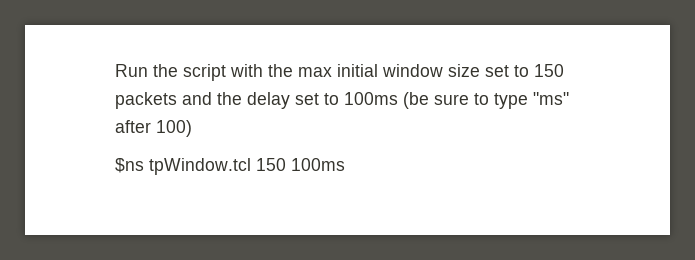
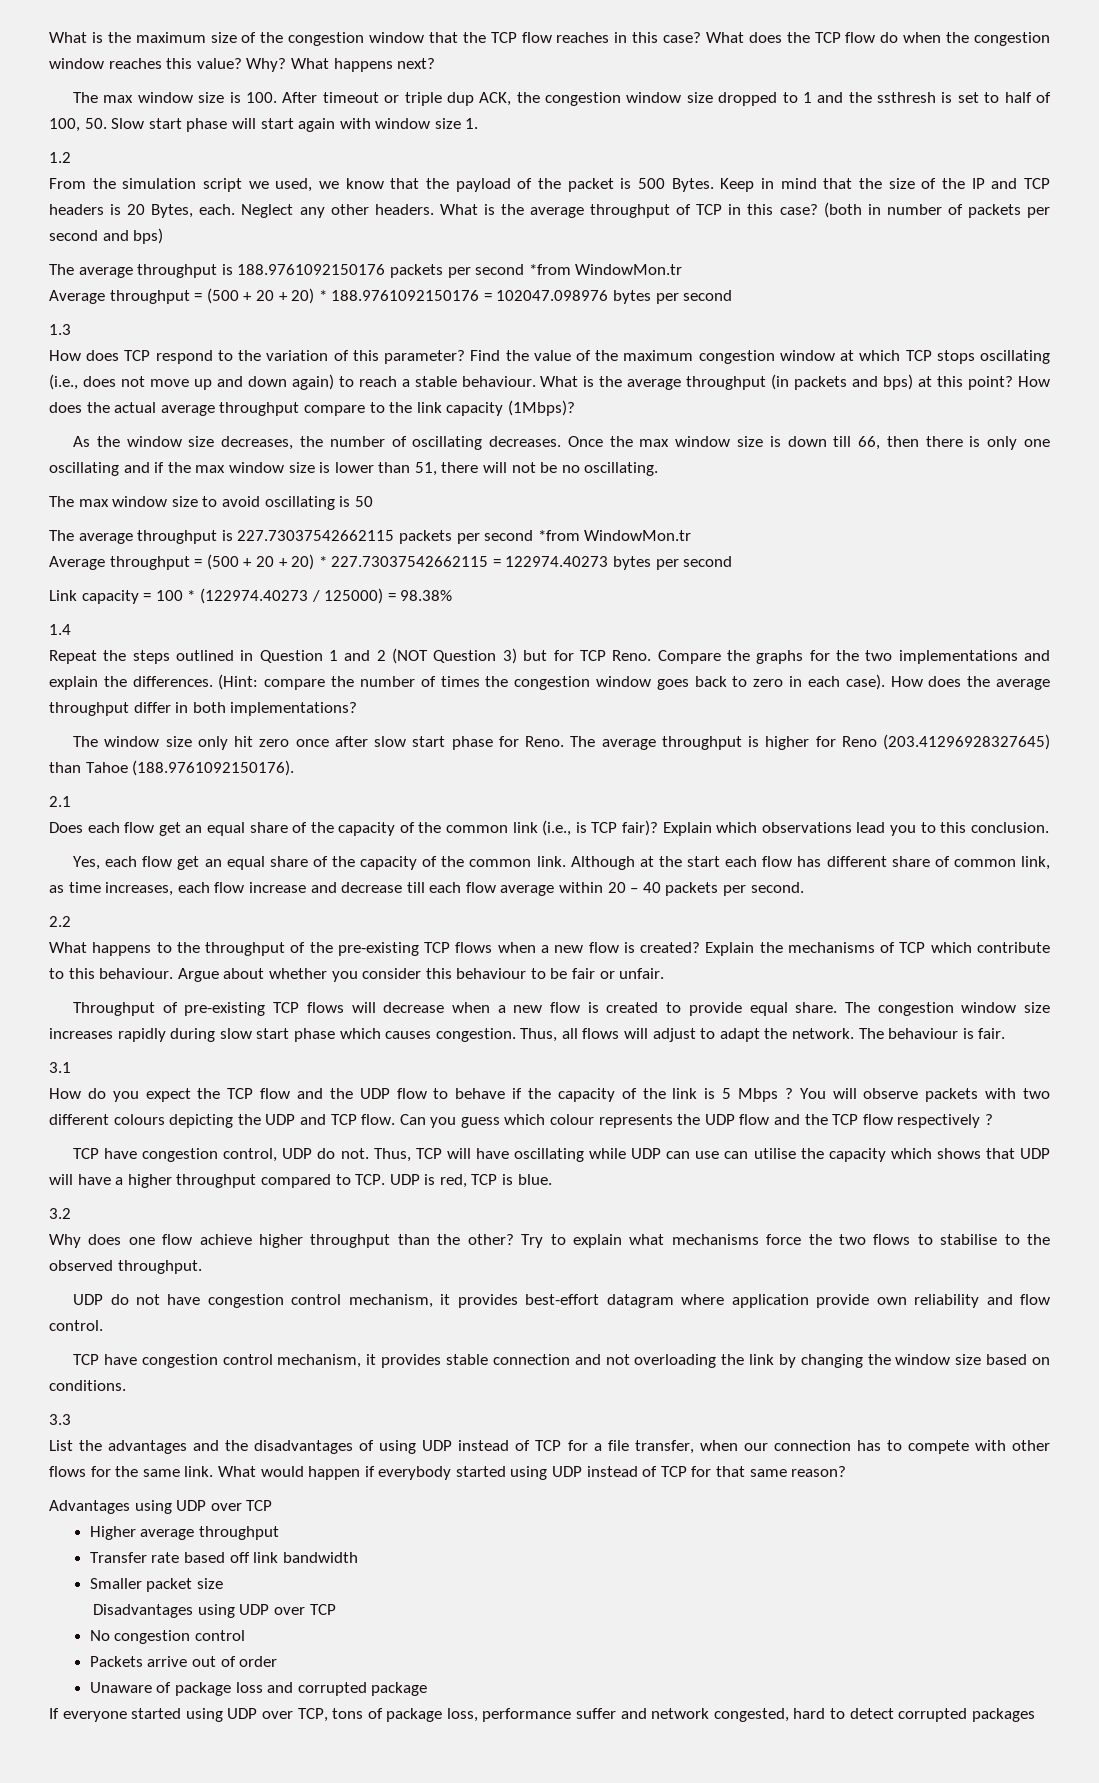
[115,64,564,81] [115,92,569,109] [115,120,192,137] [115,158,345,175] Run the script with the max initial window size set to 150 packets and the delay set to 100ms (be sure to type "ms" after 100) // $ns tpWindow.tcl 150 100ms -> [49,32,1050,46] [49,58,436,72] [73,92,1052,106] [49,118,479,132] [49,152,71,163] [49,178,1050,192] [49,202,1051,218] [49,228,164,244] [49,264,683,278] [49,288,733,304] [49,324,71,335] [49,350,1051,364] [49,374,1051,390] [49,400,575,416] [73,436,1050,450] [49,462,659,476] [49,496,373,510] [49,530,692,544] [49,554,733,570] [49,588,453,604] [49,624,71,635] [49,648,1050,664] [49,674,1051,690] [49,702,358,716] [73,734,1050,750] [49,760,295,776] [49,796,71,807] [49,820,1049,836] [73,856,1050,870] [49,882,804,896] [49,916,71,927] [49,942,1050,956] [49,968,665,982] [73,1002,1051,1016] [49,1028,1006,1042] [49,1062,71,1073] [49,1088,1051,1102] [49,1114,993,1128] [73,1148,1050,1162] [49,1174,552,1188] [49,1208,71,1219] [49,1234,1050,1248] [49,1260,202,1274] [73,1294,1050,1308] [49,1320,103,1331] [73,1354,1050,1368] [49,1380,126,1391] [49,1414,71,1425] [49,1440,1050,1454] [49,1466,847,1480] [49,1500,273,1514] [89,1526,280,1540] [89,1552,358,1563] [89,1578,224,1592] [93,1604,336,1618] [89,1630,246,1644] [89,1656,278,1667] [89,1682,428,1696] [49,1708,1035,1722] What is the maximum size of the congestion window that the TCP flow reaches in this case? What does the TCP flow do when the congestion window reaches this value? Why? What happens next? // The max window size is 100. After timeout or triple dup ACK, the congestion window size dropped to 1 and the ssthresh is set to half of 100, 50. Slow start phase will start again with window size 1. // 1.2 // From the simulation script we used, we know that the payload of the packet is 500 Bytes. Keep in mind that the size of the IP and TCP headers is 20 Bytes, each. Neglect any other headers. What is the average throughput of TCP in this case? (both in number of packets per second and bps) // The average throughput is 188.9761092150176 packets per second *from WindowMon.tr // Average throughput = (500 + 20 + 20) * 188.9761092150176 = 102047.098976 bytes per second // 1.3 // How does TCP respond to the variation of this parameter? Find the value of the maximum congestion window at which TCP stops oscillating (i.e., does not move up and down again) to reach a stable behaviour. What is the average throughput (in packets and bps) at this point? How does the actual average throughput compare to the link capacity (1Mbps)? // As the window size decreases, the number of oscillating decreases. Once the max window size is down till 66, then there is only one oscillating and if the max window size is lower than 51, there will not be no oscillating. // The max window size to avoid oscillating is 50 // The average throughput is 227.73037542662115 packets per second *from WindowMon.tr // Average throughput = (500 + 20 + 20) * 227.73037542662115 = 122974.40273 bytes per second // Link capacity = 100 * (122974.40273 / 125000) = 98.38% // 1.4 // Repeat the steps outlined in Question 1 and 2 (NOT Question 3) but for TCP Reno. Compare the graphs for the two implementations and explain the differences. (Hint: compare the number of times the congestion window goes back to zero in each case). How does the average throughput differ in both implementations? // The window size only hit zero once after slow start phase for Reno. The average throughput is higher for Reno (203.41296928327645) than Tahoe (188.9761092150176). // 2.1 // Does each flow get an equal share of the capacity of the common link (i.e., is TCP fair)? Explain which observations lead you to this conclusion. // Yes, each flow get an equal share of the capacity of the common link. Although at the start each flow has different share of common link, as time increases, each flow increase and decrease till each flow average within 20 – 40 packets per second. // 2.2 // What happens to the throughput of the pre-existing TCP flows when a new flow is created? Explain the mechanisms of TCP which contribute to this behaviour. Argue about whether you consider this behaviour to be fair or unfair. // Throughput of pre-existing TCP flows will decrease when a new flow is created to provide equal share. The congestion window size increases rapidly during slow start phase which causes congestion. Thus, all flows will adjust to adapt the network. The behaviour is fair. // 3.1 // How do you expect the TCP flow and the UDP flow to behave if the capacity of the link is 5 Mbps ? You will observe packets with two different colours depicting the UDP and TCP flow. Can you guess which colour represents the UDP flow and the TCP flow respectively ? // TCP have congestion control, UDP do not. Thus, TCP will have oscillating while UDP can use can utilise the capacity which shows that UDP will have a higher throughput compared to TCP. UDP is red, TCP is blue. // 3.2 // Why does one flow achieve higher throughput than the other? Try to explain what mechanisms force the two flows to stabilise to the observed throughput. // UDP do not have congestion control mechanism, it provides best-effort datagram where application provide own reliability and flow control. // TCP have congestion control mechanism, it provides stable connection and not overloading the link by changing the window size based on conditions. // 3.3 // List the advantages and the disadvantages of using UDP instead of TCP for a file transfer, when our connection has to compete with other flows for the same link. What would happen if everybody started using UDP instead of TCP for that same reason? // Advantages using UDP over TCP // Higher average throughput // Transfer rate based off link bandwidth // Smaller packet size // Disadvantages using UDP over TCP // No congestion control // Packets arrive out of order // Unaware of package loss and corrupted package // If everyone started using UDP over TCP, tons of package loss, performance suffer and network congested, hard to detect corrupted packages

